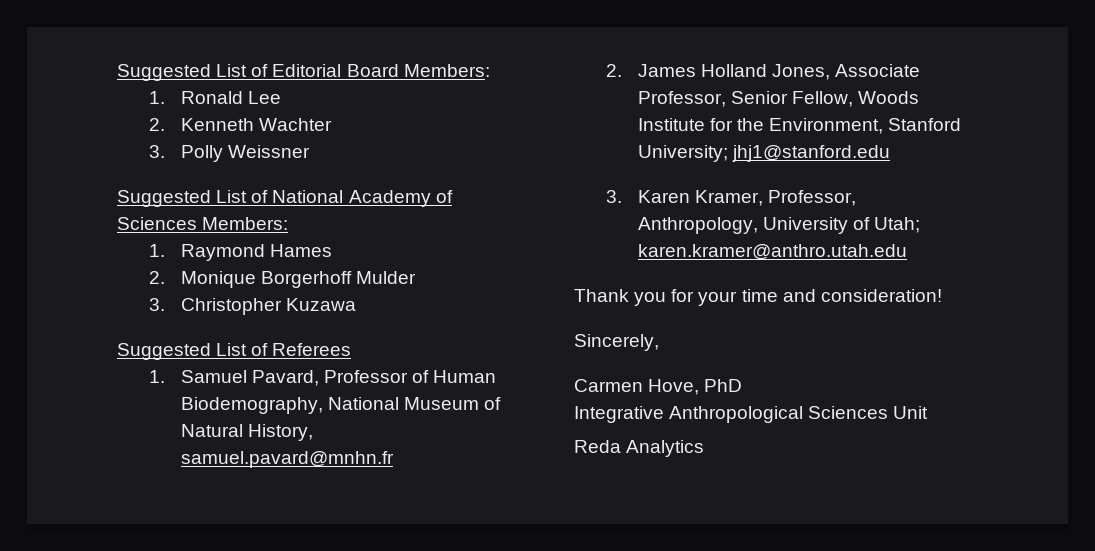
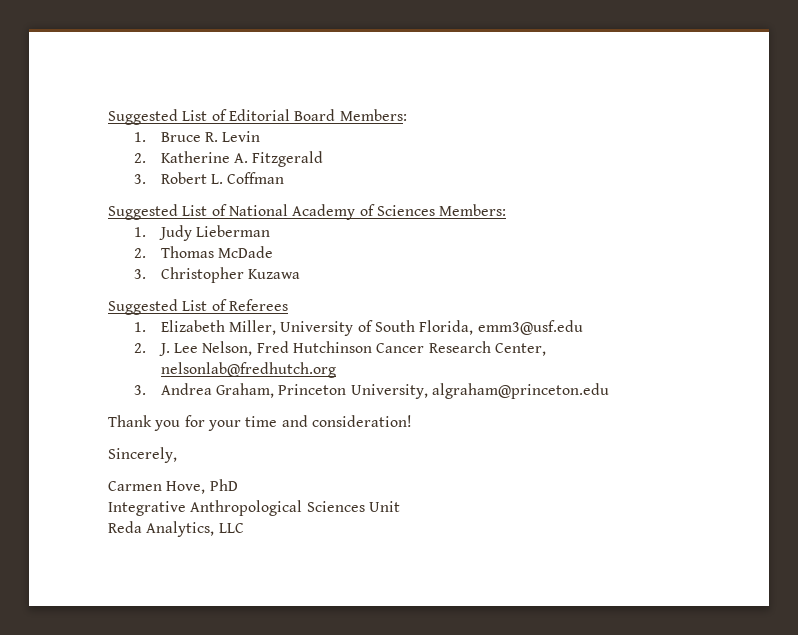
[180,91,282,104] [148,118,333,131] [148,145,311,162] Ronald Lee // 2. Kenneth Wachter // 3. Polly Weissner -> [160,131,261,142] [134,151,324,167] [134,172,285,184] Bruce R. Levin // 2. Katherine A. Fitzgerald // 3. Robert L. Coffman
[180,244,333,261] [148,271,417,288] Raymond Hames // 2. Monique Borgerhoff Mulder -> [158,225,271,241] [134,246,274,258] Judy Lieberman // 2. Thomas McDade
[180,370,497,386] [180,397,502,414] [180,424,314,441] [180,451,394,468] [605,64,921,80] [637,91,920,107] [637,118,962,134] [637,145,891,162] [605,190,857,206] [637,217,921,234] [637,244,907,260] Samuel Pavard, Professor of Human Biodemography, National Museum of Natural History, samuel.pavard@mnhn.fr // 2. James Holland Jones, Associate Professor, Senior Fellow, Woods Institute for the Environment, Stanford University; jhj1@stanford.edu // 3. Karen Kramer, Professor, Anthropology, University of Utah; karen.kramer@anthro.utah.edu -> [160,320,583,336] [134,341,547,356] [160,362,336,378] [134,383,610,399] Elizabeth Miller, University of South Florida, emm3@usf.edu // 2. J. Lee Nelson, Fred Hutchinson Cancer Research Center, nelsonlab@fredhutch.org // 3. Andrea Graham, Princeton University, algraham@princeton.edu
[626,440,705,457] Analytics -> [146,521,244,537] Analytics, LLC

